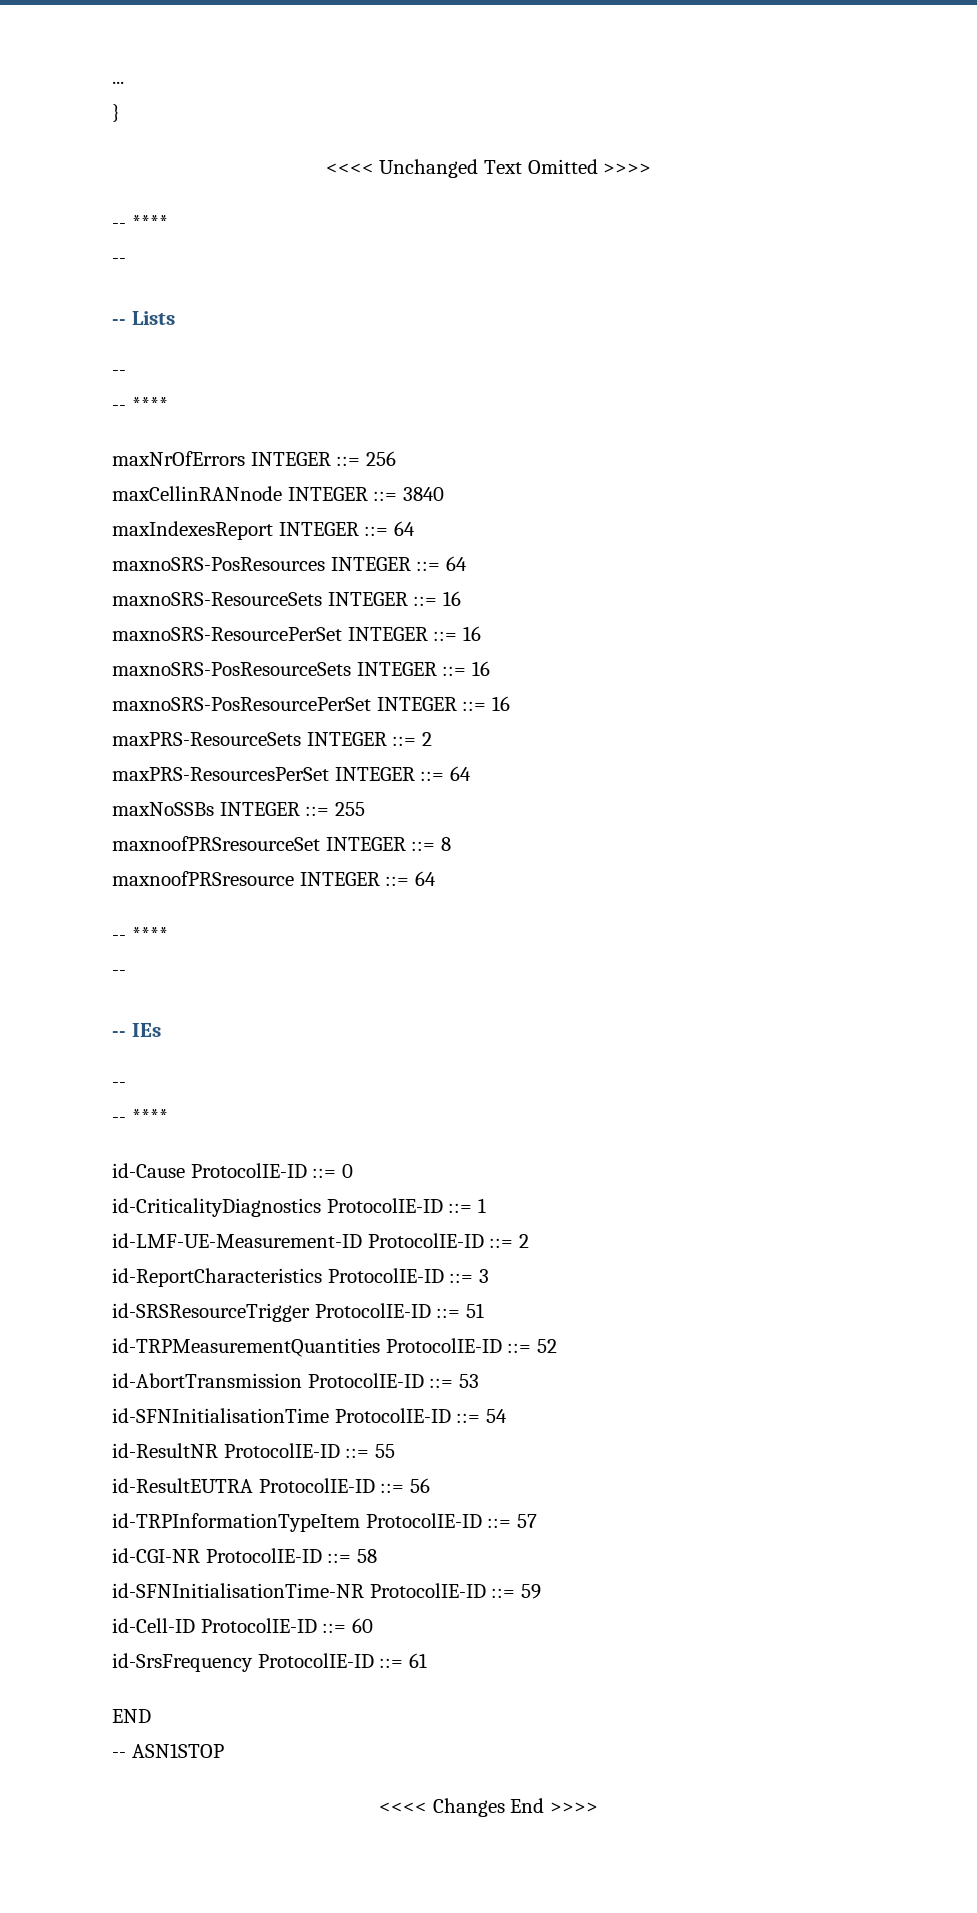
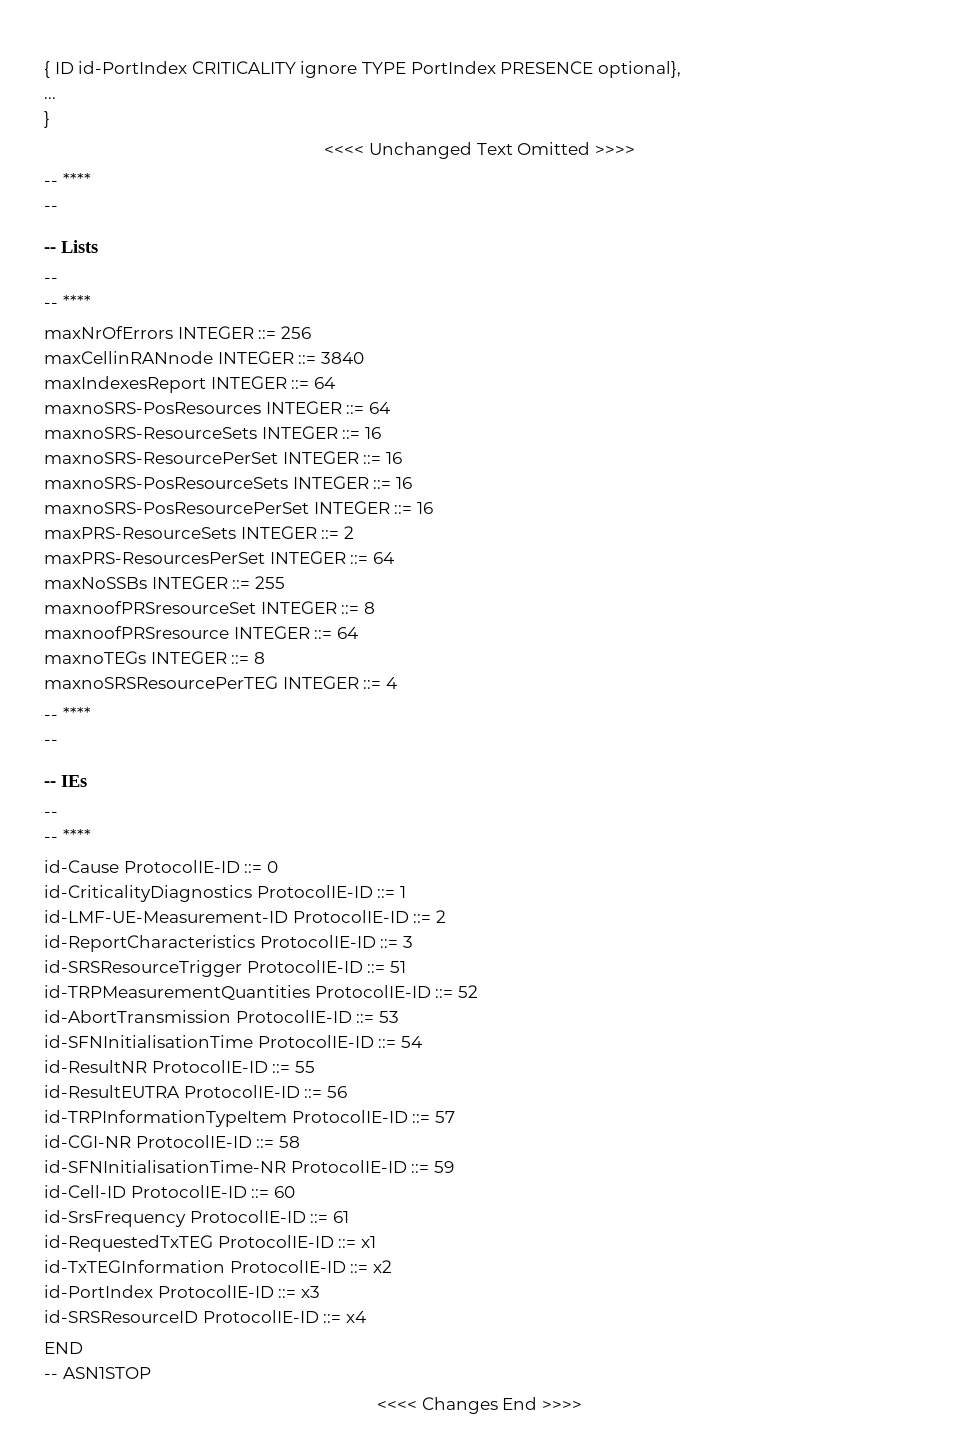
(112, 82) none -> [44,61,681,78] { ID id-PortIndex CRITICALITY ignore TYPE PortIndex PRESENCE optional}, //
(436, 878) none -> [44,651,265,664] [44,676,397,689] // maxnoTEGs INTEGER ::= 8 // maxnoSRSResourcePerTEG INTEGER ::= 4
(427, 1660) none -> [44,1235,376,1252] [44,1260,392,1273] [44,1285,320,1298] [44,1310,366,1323] // id-RequestedTxTEG ProtocolIE-ID ::= x1 // id-TxTEGInformation ProtocolIE-ID ::= x2 // id-PortIndex ProtocolIE-ID ::= x3 // id-SRSResourceID ProtocolIE-ID ::= x4

